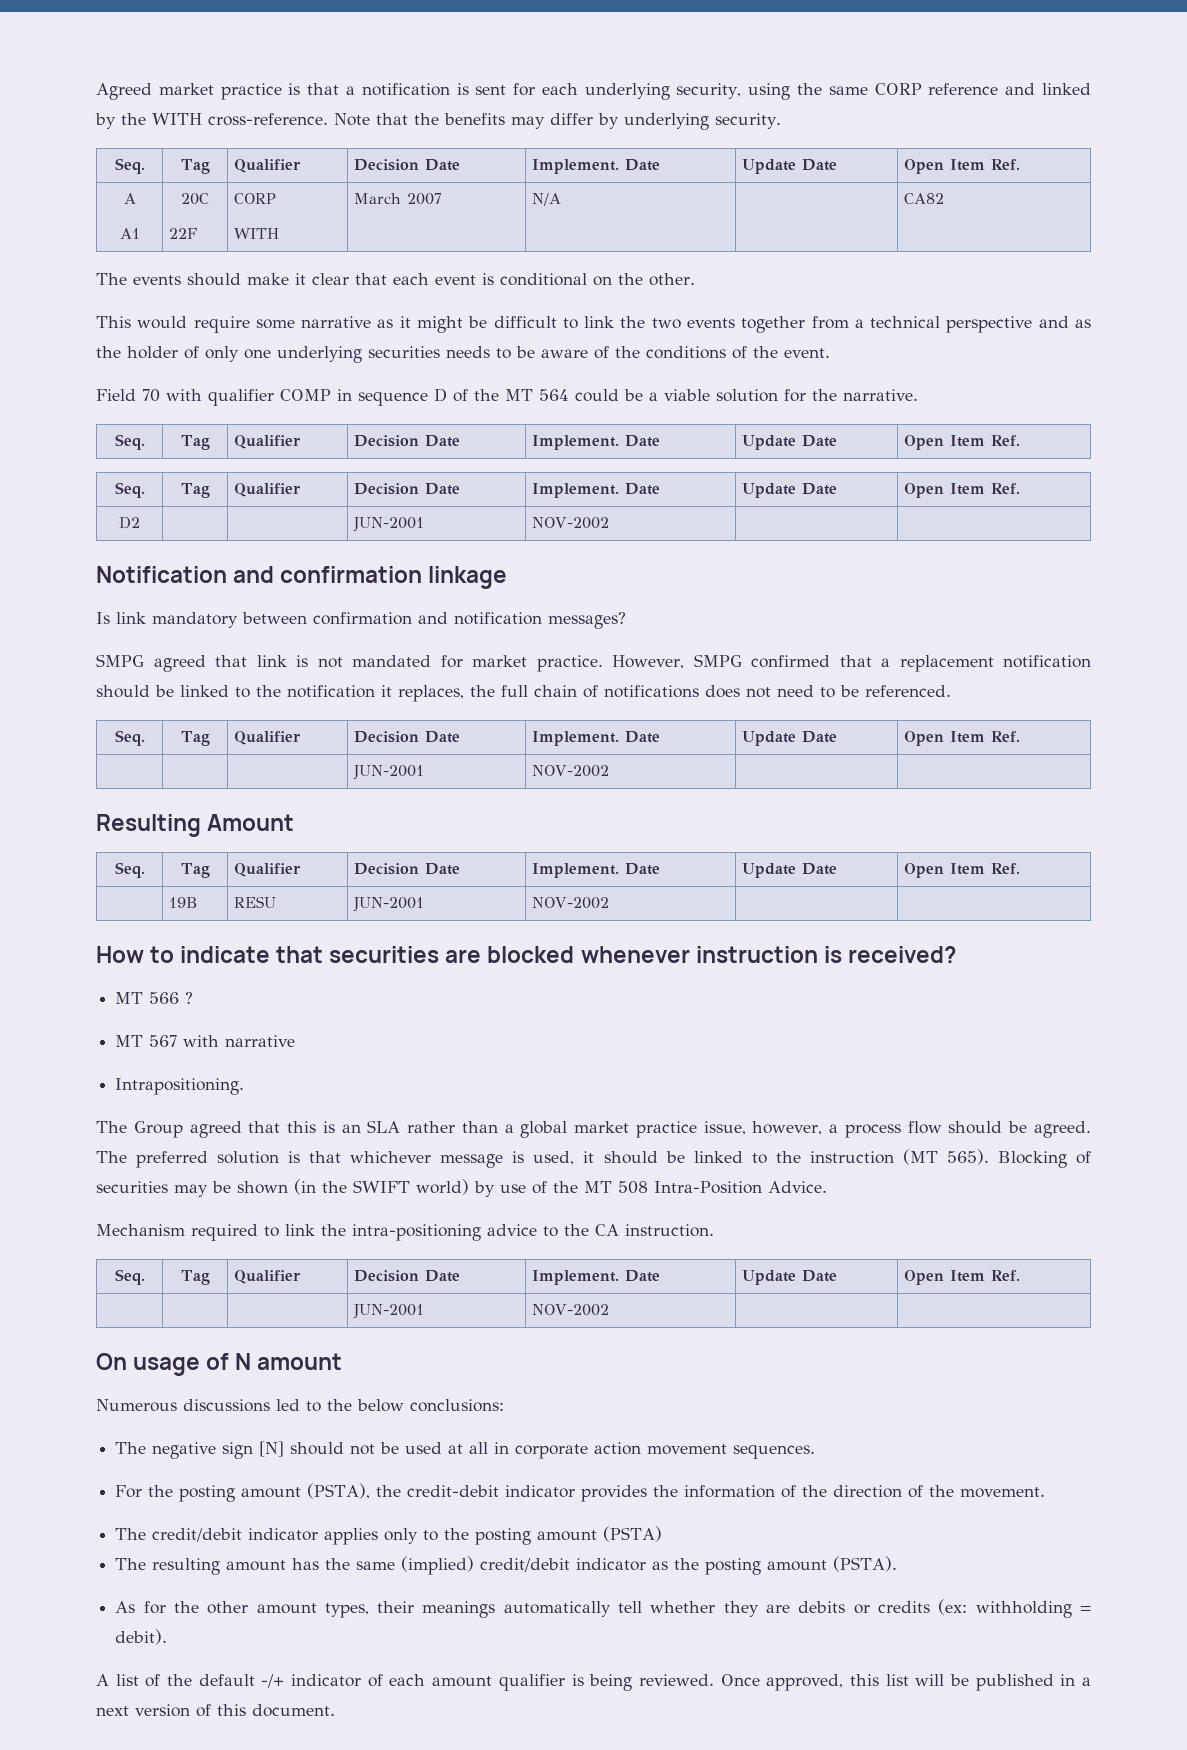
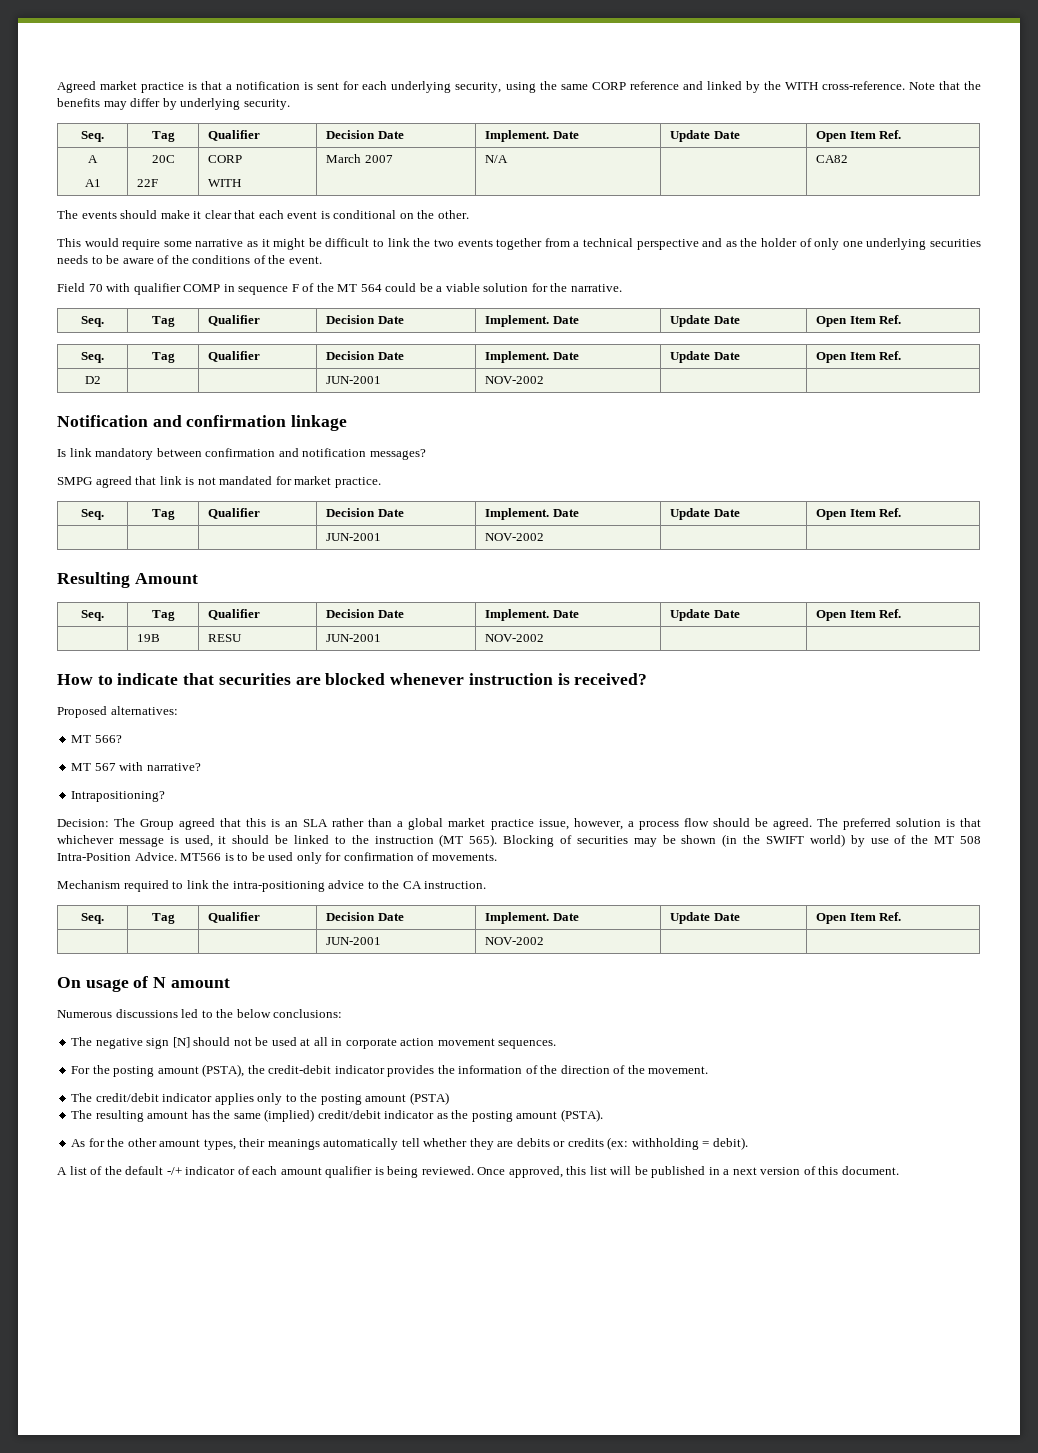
[434,388,447,402] D -> [291,284,299,292] F
[612,654,1091,672] [96,685,951,702] However, SMPG confirmed that a replacement notification should be linked to the notification it replaces, the full chain of notifications does not need to be referenced. -> (381, 482) none
[115,992,194,1004] // MT 566 ? -> [57,706,178,718] [71,735,122,743] // Proposed alternatives: // MT 566?
[225,1035,296,1047] [115,1078,245,1095] narrative // Intrapositioning. // -> [146,763,201,771] [71,791,166,802] [57,819,109,827] narrative? // Intrapositioning? // Decision:
(827, 1187) none -> [180,852,497,864] MT566 is to be used only for confirmation of movements.

